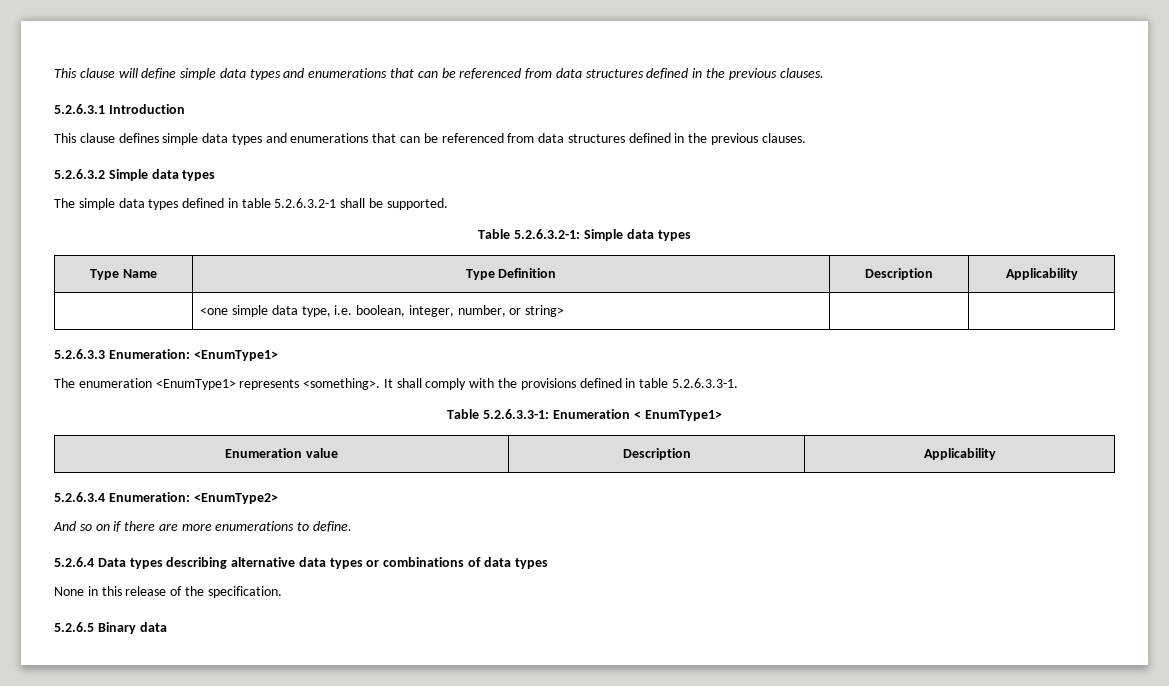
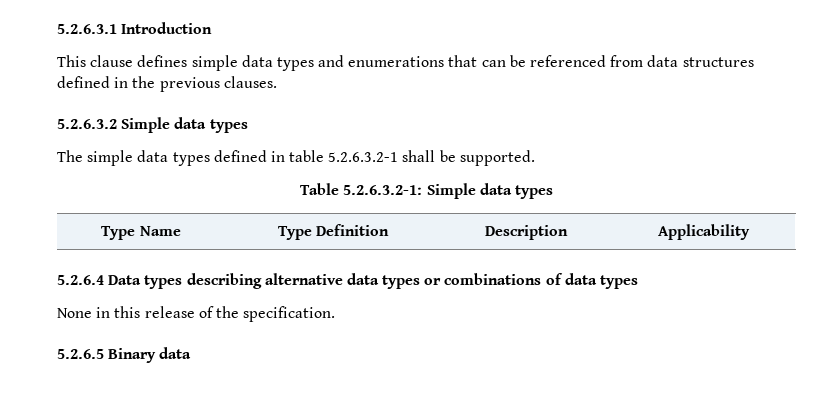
[54,68,824,80] This clause will define simple data types and enumerations that can be referenced from data structures defined in the previous clauses. // -> (57, 29) none
[200,305,565,317] [54,349,278,361] [54,378,738,390] [447,409,722,421] [225,448,338,458] [622,448,691,460] [923,448,996,460] [54,492,278,504] [53,521,353,532] // | <one simple data type, i.e. boolean, integer, number, or string> | | // 5.2.6.3.3 Enumeration: <EnumType1> // The enumeration <EnumType1> represents <something>. It shall comply with the provisions defined in table 5.2.6.3.3-1. // Table 5.2.6.3.3-1: Enumeration < EnumType1> // Enumeration value | Description | Applicability // 5.2.6.3.4 Enumeration: <EnumType2> // And so on if there are more enumerations to define. -> (750, 232) none

